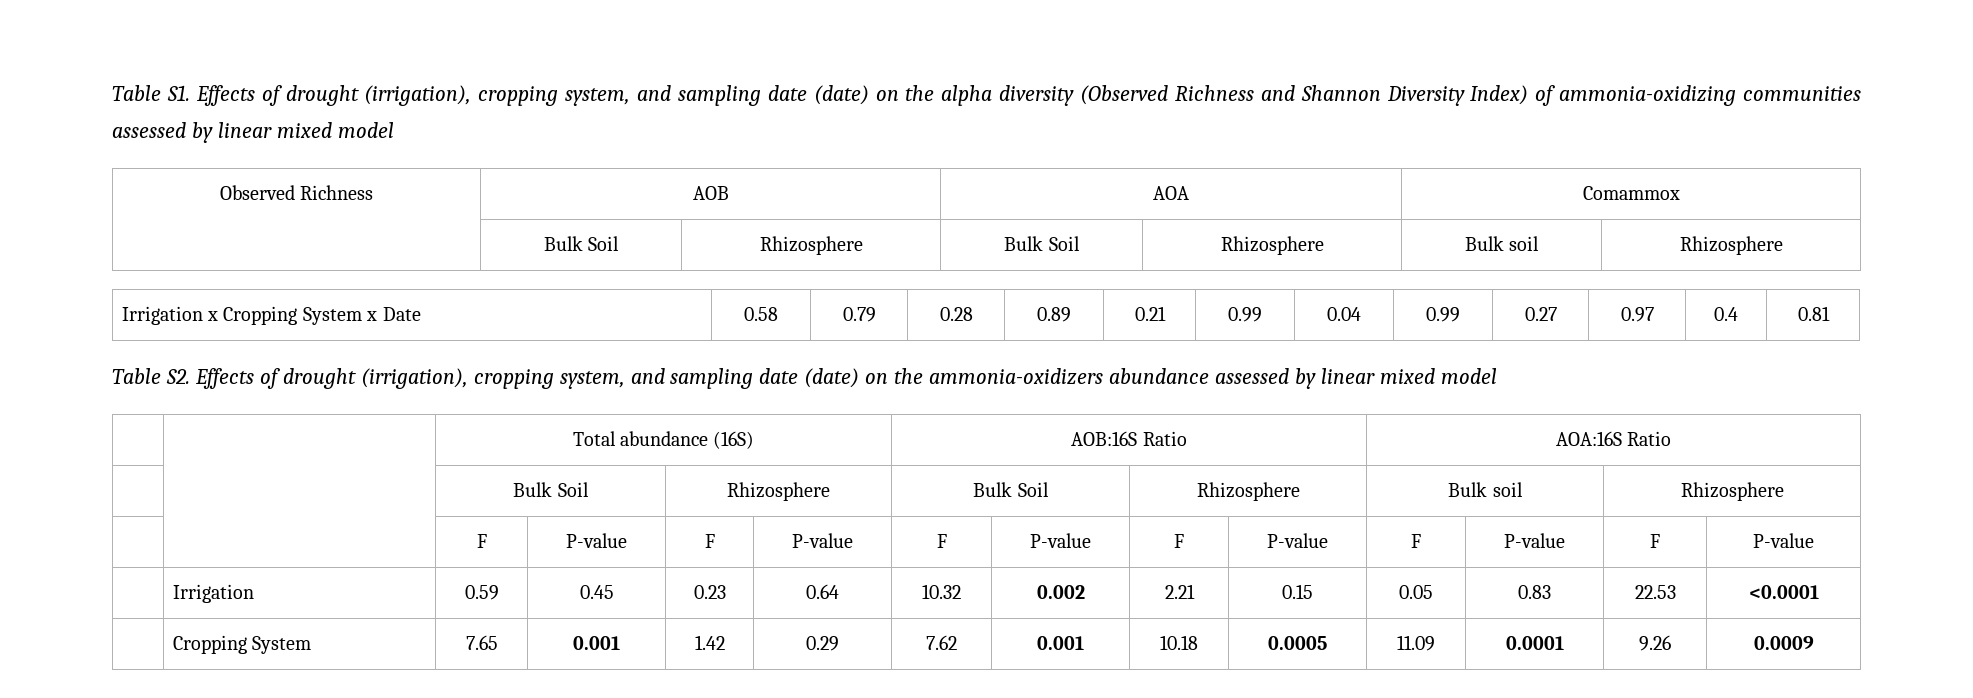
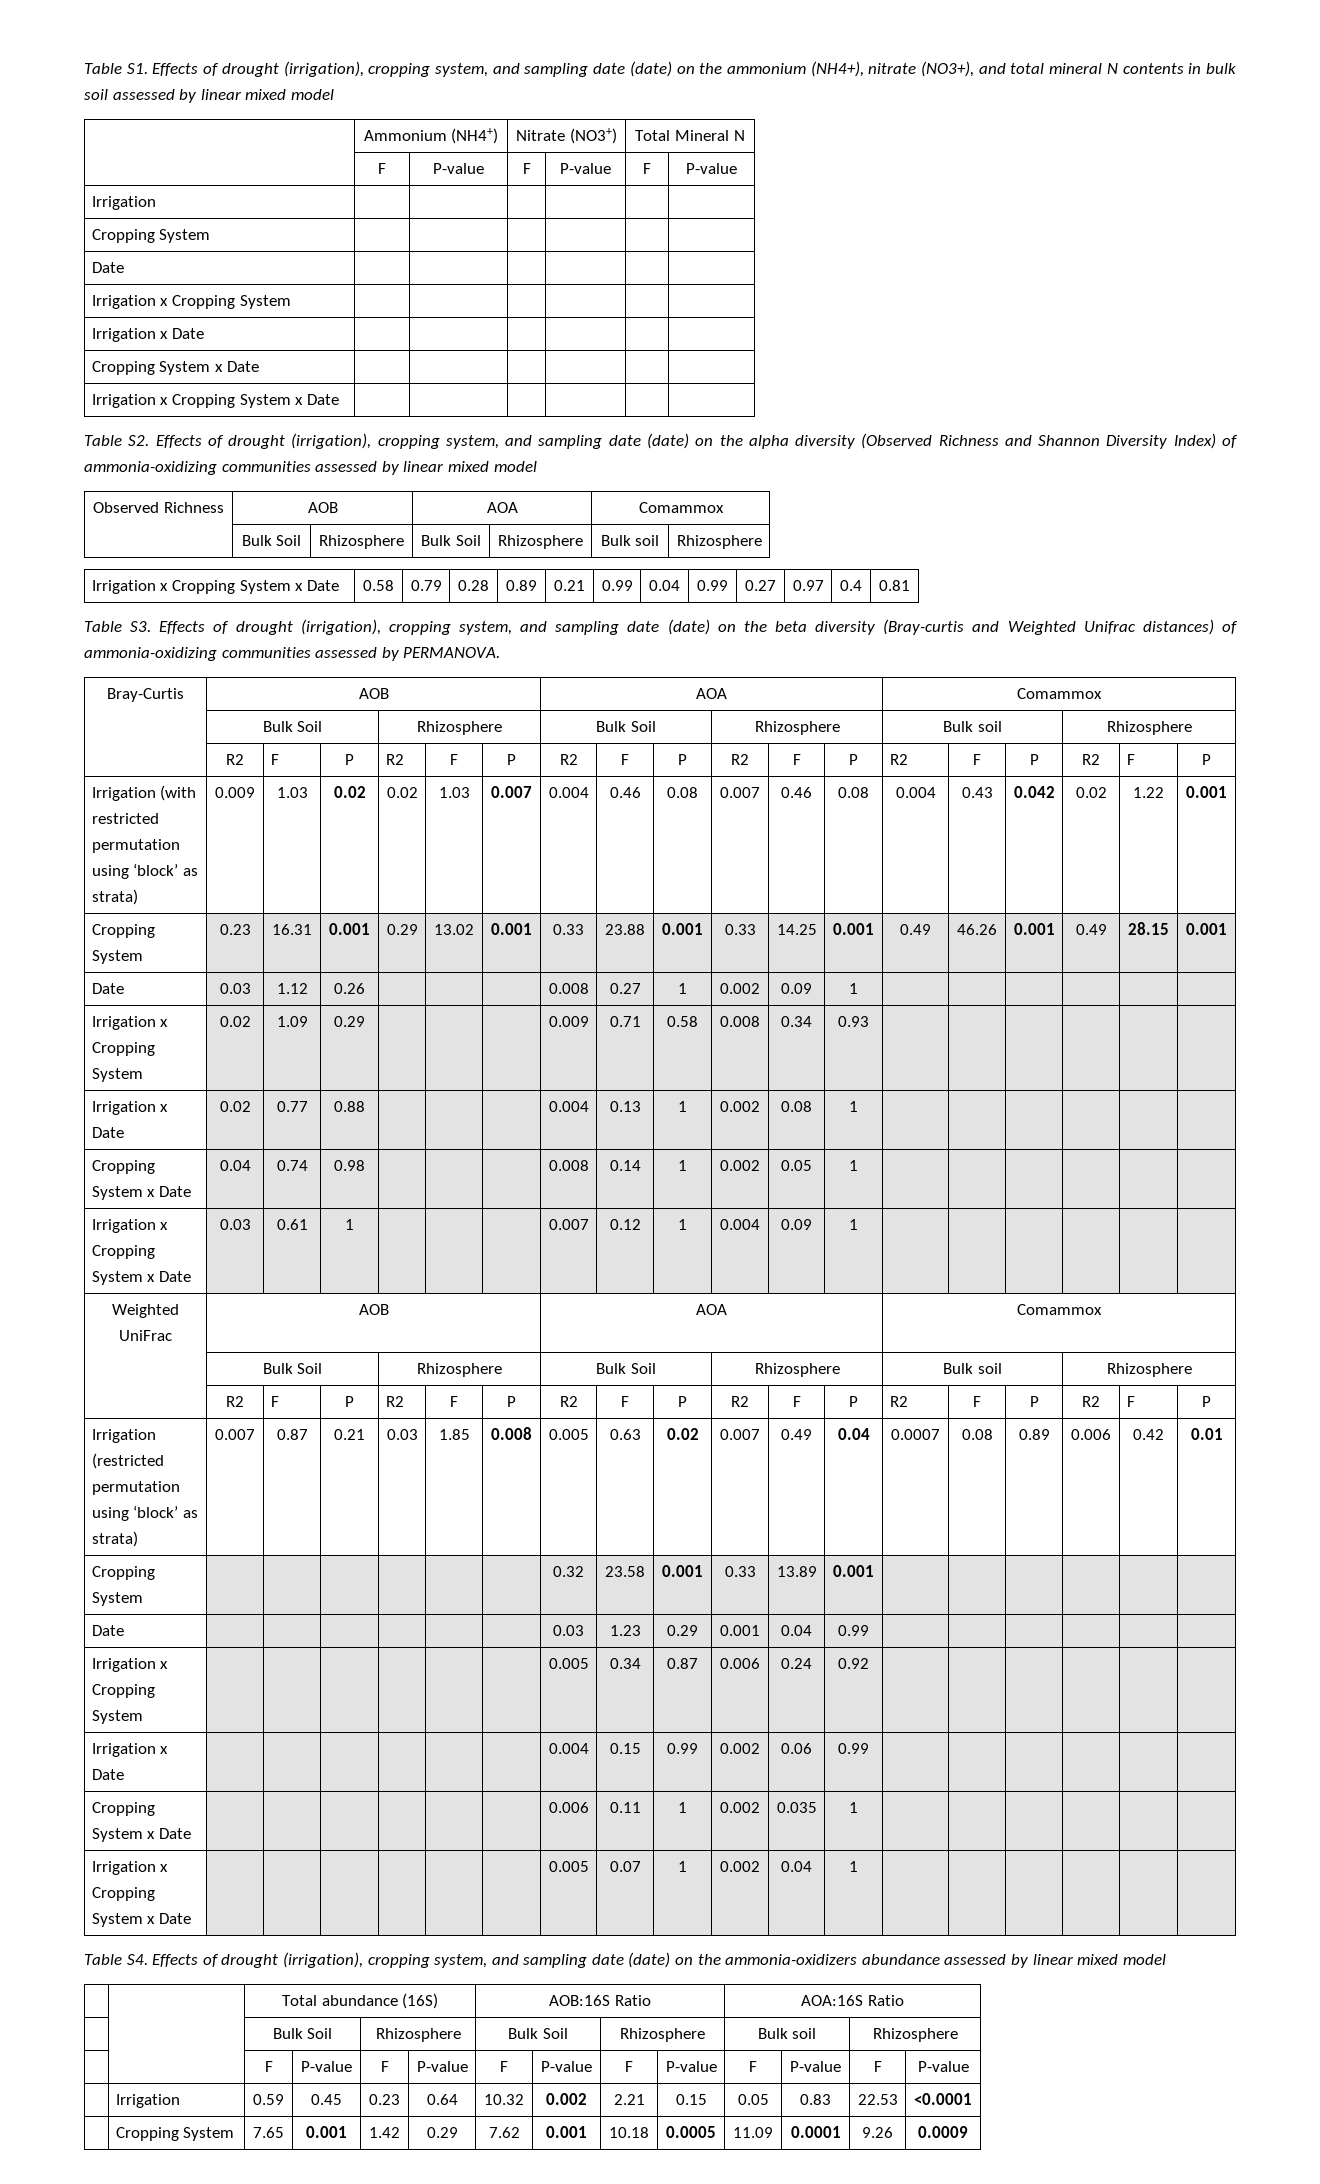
(935, 93) none -> [726,61,1237,77] [84,89,334,103] [363,128,499,144] [516,128,617,144] [635,130,745,141] [378,163,386,174] [433,163,484,174] [522,163,531,174] [560,163,611,174] [643,163,651,174] [686,163,737,174] [91,196,156,210] [91,229,211,243] [91,262,124,273] [91,295,291,309] [91,328,205,342] [91,361,259,375] [91,394,339,408] [84,433,743,449] ammonium (NH4+), nitrate (NO3+), and total mineral N contents in bulk soil assessed by linear mixed model // | Ammonium (NH4+) | Nitrate (NO3+) | Total Mineral N // | F | P-value | F | P-value | F | P-value // Irrigation | | | | | | // Cropping System | | | | | | // Date | | | | | | // Irrigation x Cropping System | | | | | | // Irrigation x Date | | | | | | // Cropping System x Date | | | | | | // Irrigation x Cropping System x Date | | | | | | // Table S2. Effects of drought (irrigation), cropping system, and sampling date (date) on the
[165,369,190,384] S2. -> [130,619,1238,635] [84,647,501,661] [107,688,184,702] [358,688,389,699] [696,688,728,699] [1017,688,1102,699] [262,721,323,732] [417,721,502,735] [596,721,656,732] [754,721,840,735] [943,721,1002,732] [1106,721,1192,735] [226,754,244,765] [270,754,279,765] [345,754,354,765] [385,754,404,765] [450,754,458,765] [507,754,516,765] [559,754,578,765] [621,754,629,765] [678,754,687,765] [731,754,749,765] [792,754,801,765] [849,754,858,765] [889,754,908,765] [973,754,981,765] [1029,754,1039,765] [1082,754,1100,765] [1126,754,1135,765] [1202,754,1211,765] [91,785,197,801] [91,813,159,824] [91,839,180,853] [91,863,199,879] [91,889,138,905] [215,787,255,798] [276,787,308,798] [333,786,366,798] [386,787,418,798] [438,787,470,798] [491,786,532,798] [548,787,589,798] [609,787,641,798] [667,787,698,798] [720,787,760,798] [781,787,812,798] [838,787,869,798] [895,787,936,798] [961,787,993,798] [1013,786,1055,798] [1075,787,1107,798] [1133,787,1164,798] [1186,786,1227,798] [91,924,155,938] [91,950,143,964] [219,924,251,935] [272,924,312,935] [329,923,370,935] [386,924,418,935] [434,924,474,935] [491,923,532,935] [553,924,584,935] [605,924,645,935] [662,923,703,935] [724,924,756,935] [776,924,817,935] [833,923,874,935] [900,924,931,935] [957,924,997,935] [1013,923,1055,935] [1075,924,1107,935] [1128,922,1169,935] [1186,923,1227,935] [91,983,124,994] [219,983,251,994] [276,983,308,994] [334,983,365,994] [548,983,589,994] [609,983,641,994] [678,983,687,994] [720,983,760,994] [781,983,812,994] [849,983,858,994] [91,1016,169,1030] [91,1042,155,1056] [91,1068,143,1082] [219,1016,251,1027] [276,1016,308,1027] [334,1016,365,1027] [548,1016,589,1027] [609,1016,641,1027] [667,1016,698,1027] [720,1016,760,1027] [781,1016,812,1027] [838,1016,869,1027] [91,1101,169,1115] [91,1127,124,1138] [219,1101,251,1112] [276,1101,308,1112] [334,1101,365,1112] [548,1101,589,1112] [609,1101,641,1112] [678,1101,687,1112] [720,1101,760,1112] [781,1101,812,1112] [849,1101,858,1112] [91,1160,155,1174] [91,1186,192,1200] [219,1160,251,1171] [276,1160,308,1171] [334,1160,365,1171] [548,1160,589,1171] [609,1160,641,1171] [678,1160,687,1171] [720,1160,760,1171] [781,1160,812,1171] [849,1160,858,1171] [91,1219,169,1233] [91,1245,155,1259] [91,1271,192,1285] [219,1219,251,1230] [276,1219,308,1230] [345,1219,354,1230] [548,1219,589,1230] [609,1219,641,1230] [678,1219,687,1230] [720,1219,760,1230] [781,1219,812,1230] [849,1219,858,1230] [112,1304,179,1318] [119,1330,172,1341] [358,1304,389,1315] [696,1304,728,1315] [1017,1304,1102,1315] [262,1363,323,1374] [417,1363,502,1377] [596,1363,656,1374] [754,1363,840,1377] [943,1363,1002,1374] [1106,1363,1192,1377] [226,1396,244,1407] [270,1396,279,1407] [345,1396,354,1407] [385,1396,404,1407] [450,1396,458,1407] [507,1396,516,1407] [559,1396,578,1407] [621,1396,629,1407] [678,1396,687,1407] [731,1396,749,1407] [792,1396,801,1407] [849,1396,858,1407] [889,1396,908,1407] [973,1396,981,1407] [1029,1396,1039,1407] [1082,1396,1100,1407] [1126,1396,1135,1407] [1202,1396,1211,1407] [91,1429,156,1443] [91,1453,164,1469] [91,1481,180,1495] [91,1505,199,1521] [91,1531,138,1547] [215,1429,255,1440] [276,1429,308,1440] [334,1429,365,1440] [386,1429,418,1440] [438,1429,470,1440] [491,1427,532,1440] [548,1429,589,1440] [609,1429,641,1440] [666,1428,699,1440] [720,1429,760,1440] [781,1429,812,1440] [837,1428,870,1440] [891,1429,940,1440] [961,1429,993,1440] [1018,1429,1050,1440] [1071,1429,1111,1440] [1133,1429,1164,1440] [1190,1428,1223,1440] [91,1566,155,1580] [91,1592,143,1606] [553,1566,584,1577] [605,1566,645,1577] [662,1565,703,1577] [724,1566,756,1577] [776,1566,817,1577] [833,1565,874,1577] [91,1625,124,1636] [553,1625,584,1636] [609,1625,641,1636] [667,1625,698,1636] [720,1625,760,1636] [781,1625,812,1636] [838,1625,869,1636] [91,1658,169,1672] [91,1684,155,1698] [91,1710,143,1724] [548,1658,589,1669] [609,1658,641,1669] [667,1658,698,1669] [720,1658,760,1669] [781,1658,812,1669] [838,1658,869,1669] [91,1743,169,1757] [91,1769,124,1780] [548,1743,589,1754] [609,1743,641,1754] [667,1743,698,1754] [720,1743,760,1754] [781,1743,812,1754] [838,1743,869,1754] [91,1802,155,1816] [91,1828,192,1842] [548,1802,589,1813] [609,1802,641,1813] [678,1802,687,1813] [720,1802,760,1813] [776,1802,817,1813] [849,1802,858,1813] [91,1861,169,1875] [91,1887,155,1901] [91,1913,192,1927] [548,1861,589,1872] [609,1861,641,1872] [678,1861,687,1872] [720,1861,760,1872] [781,1861,812,1872] [849,1861,858,1872] [84,1954,148,1965] S3. Effects of drought (irrigation), cropping system, and sampling date (date) on the beta diversity (Bray-curtis and Weighted Unifrac distances) of ammonia-oxidizing communities assessed by PERMANOVA. // Bray-Curtis | AOB | AOA | Comammox // | Bulk Soil | Rhizosphere | Bulk Soil | Rhizosphere | Bulk soil | Rhizosphere // | R2 | F | P | R2 | F | P | R2 | F | P | R2 | F | P | R2 | F | P | R2 | F | P // Irrigation (with restricted permutation using ‘block’ as strata) | 0.009 | 1.03 | 0.02 | 0.02 | 1.03 | 0.007 | 0.004 | 0.46 | 0.08 | 0.007 | 0.46 | 0.08 | 0.004 | 0.43 | 0.042 | 0.02 | 1.22 | 0.001 // Cropping System | 0.23 | 16.31 | 0.001 | 0.29 | 13.02 | 0.001 | 0.33 | 23.88 | 0.001 | 0.33 | 14.25 | 0.001 | 0.49 | 46.26 | 0.001 | 0.49 | 28.15 | 0.001 // Date | 0.03 | 1.12 | 0.26 | | | | 0.008 | 0.27 | 1 | 0.002 | 0.09 | 1 | | | | | | // Irrigation x Cropping System | 0.02 | 1.09 | 0.29 | | | | 0.009 | 0.71 | 0.58 | 0.008 | 0.34 | 0.93 | | | | | | // Irrigation x Date | 0.02 | 0.77 | 0.88 | | | | 0.004 | 0.13 | 1 | 0.002 | 0.08 | 1 | | | | | | // Cropping System x Date | 0.04 | 0.74 | 0.98 | | | | 0.008 | 0.14 | 1 | 0.002 | 0.05 | 1 | | | | | | // Irrigation x Cropping System x Date | 0.03 | 0.61 | 1 | | | | 0.007 | 0.12 | 1 | 0.004 | 0.09 | 1 | | | | | | // Weighted UniFrac | AOB | AOA | Comammox // | Bulk Soil | Rhizosphere | Bulk Soil | Rhizosphere | Bulk soil | Rhizosphere // | R2 | F | P | R2 | F | P | R2 | F | P | R2 | F | P | R2 | F | P | R2 | F | P // Irrigation (restricted permutation using ‘block’ as strata) | 0.007 | 0.87 | 0.21 | 0.03 | 1.85 | 0.008 | 0.005 | 0.63 | 0.02 | 0.007 | 0.49 | 0.04 | 0.0007 | 0.08 | 0.89 | 0.006 | 0.42 | 0.01 // Cropping System | | | | | | | 0.32 | 23.58 | 0.001 | 0.33 | 13.89 | 0.001 | | | | | | // Date | | | | | | | 0.03 | 1.23 | 0.29 | 0.001 | 0.04 | 0.99 | | | | | | // Irrigation x Cropping System | | | | | | | 0.005 | 0.34 | 0.87 | 0.006 | 0.24 | 0.92 | | | | | | // Irrigation x Date | | | | | | | 0.004 | 0.15 | 0.99 | 0.002 | 0.06 | 0.99 | | | | | | // Cropping System x Date | | | | | | | 0.006 | 0.11 | 1 | 0.002 | 0.035 | 1 | | | | | | // Irrigation x Cropping System x Date | | | | | | | 0.005 | 0.07 | 1 | 0.002 | 0.04 | 1 | | | | | | // Table S4.

